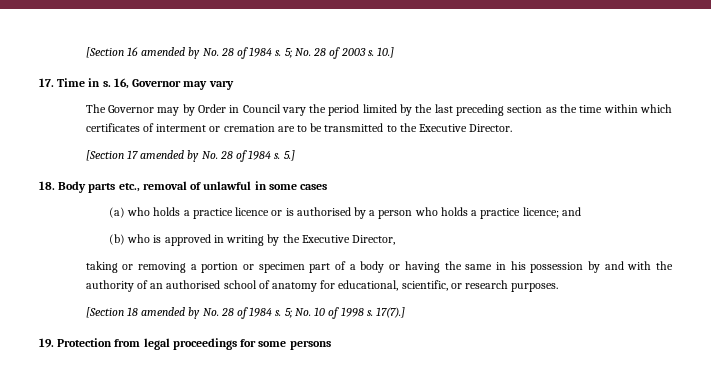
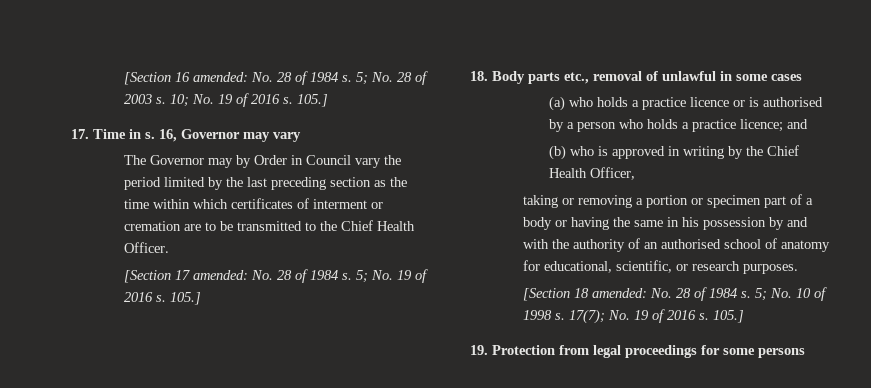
[141,47,201,59] amended by -> [192,72,248,82] amended:
[377,47,395,58] 10.] -> [169,93,328,107] 10; No. 19 of 2016 s. 105.]
[419,124,513,132] Executive Director. -> [340,220,415,231] [123,242,169,253] Chief Health Officer.
[140,150,295,162] amended by No. 28 of 1984 s. 5.] -> [192,269,428,283] [123,292,201,305] amended: No. 28 of 1984 s. 5; No. 19 of 2016 s. 105.]
[301,235,396,245] Executive Director, -> [767,145,800,156] [549,167,636,180] Chief Health Officer,
[141,307,201,319] amended by -> [591,288,647,298] amended:
[376,307,406,318] 17(7).] -> [568,309,744,324] 17(7); No. 19 of 2016 s. 105.]

